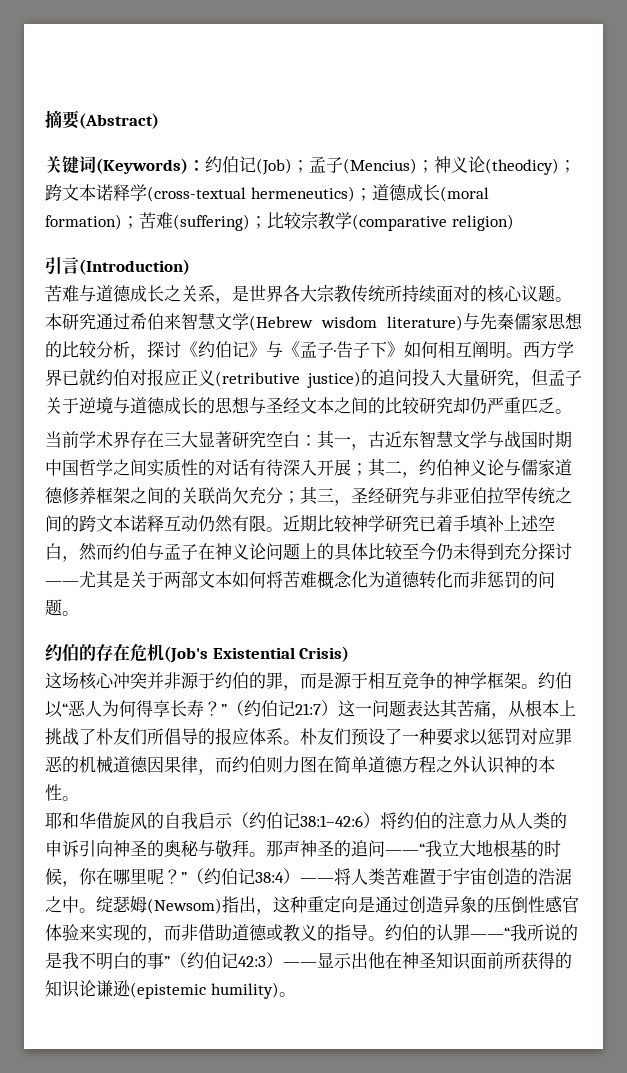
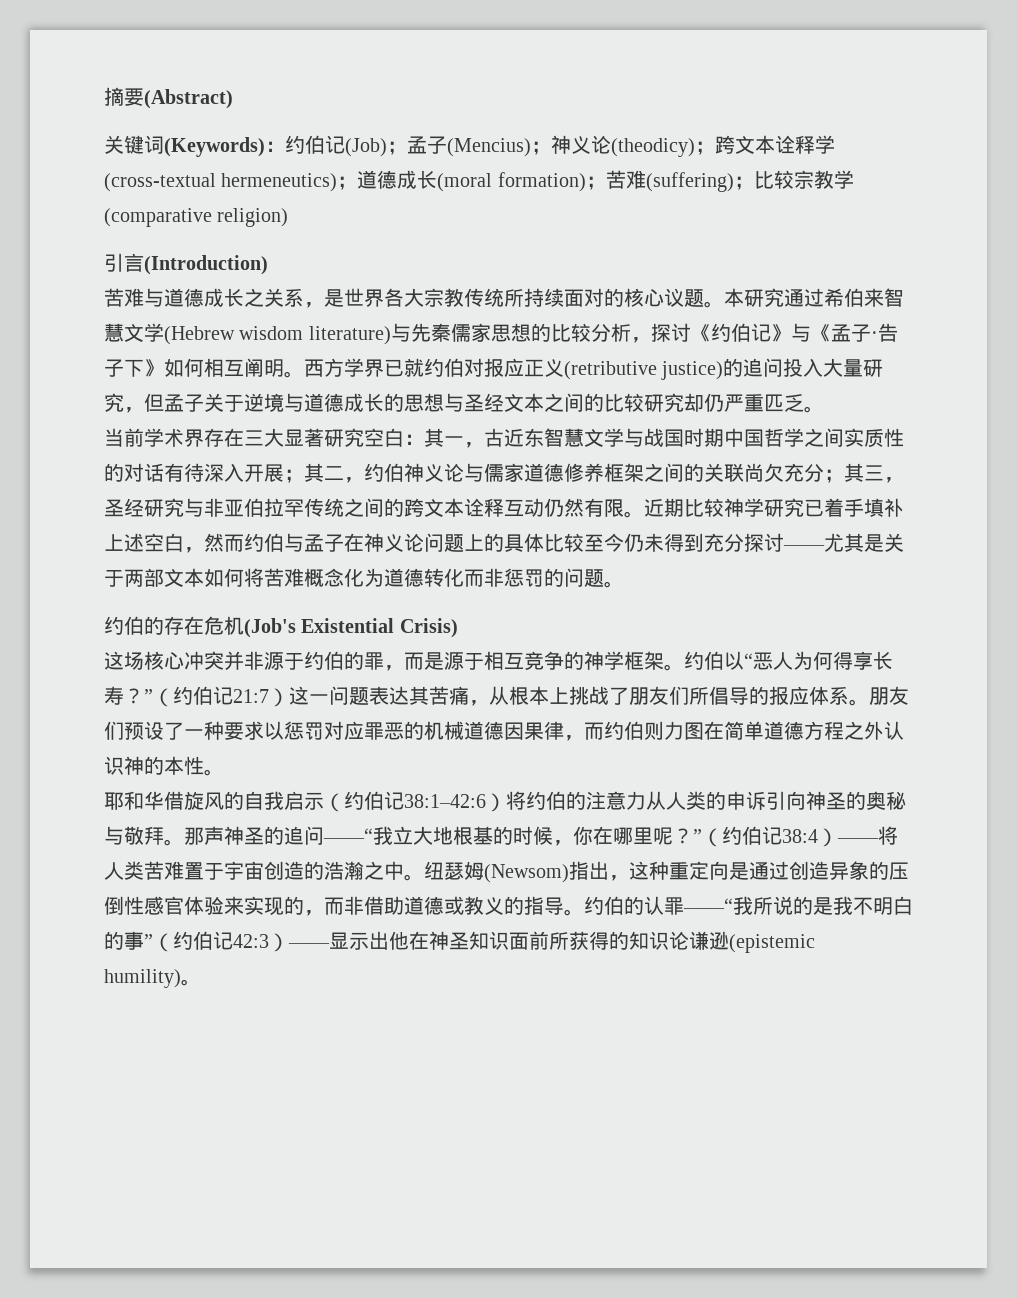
[96,184,113,201] 诺 -> [775,135,795,154] 诠
[130,515,147,532] 诺 -> [464,498,484,517] 诠
[96,728,114,745] 朴 -> [629,687,649,705] 朋
[300,728,318,745] 朴 -> [869,687,889,705] 朋
[555,868,572,885] [45,896,113,913] 涺之中。绽 -> [344,861,444,881] 瀚之中。纽

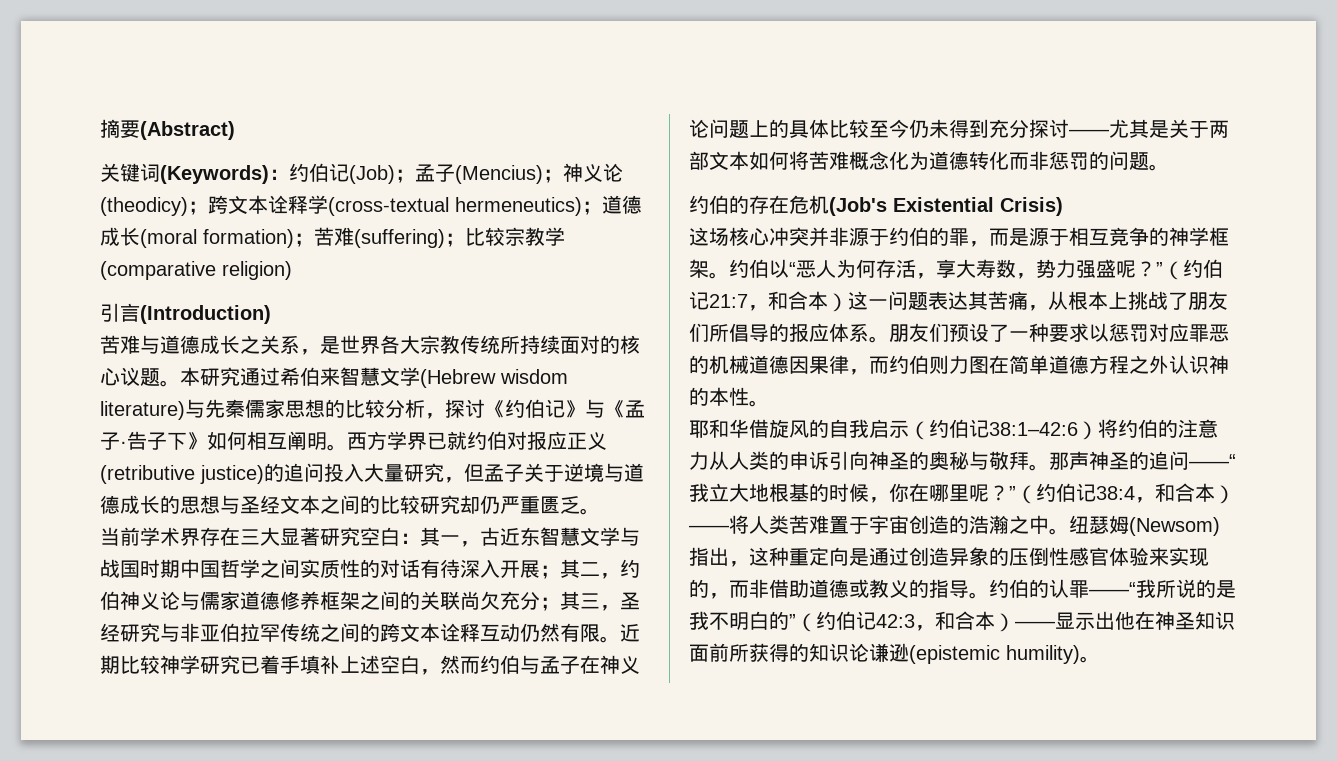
[764,394,784,412] 匹 -> [540,496,560,514] 匮
[833,651,893,670] [104,686,124,705] 得享长寿 -> [876,259,1136,279] 存活，享大寿数，势力强盛呢
(269, 696) none -> [748,291,828,311] ，和合本
(818, 836) none -> [1135,483,1215,503] ，和合本
[124,931,144,950] 事 -> (789, 620) none
(269, 941) none -> [915,611,995,631] ，和合本

